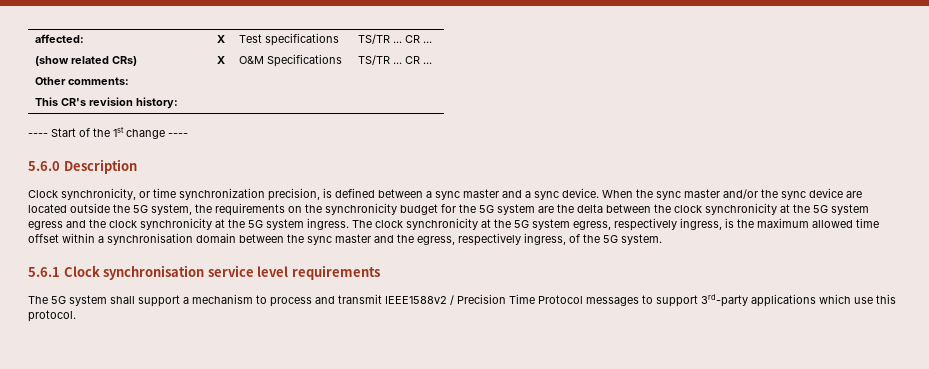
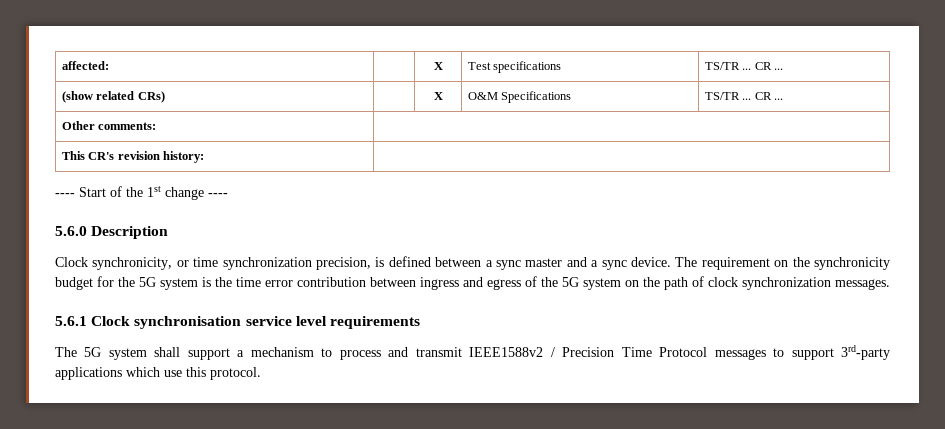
[602,188,862,200] [28,203,285,216] When the sync master and/or the sync device are located outside the 5G system, the requirements -> [675,257,770,270] The requirement
[538,203,869,215] [28,218,879,231] [28,233,662,246] are the delta between the clock synchronicity at the 5G system egress and the clock synchronicity at the 5G system ingress. The clock synchronicity at the 5G system egress, respectively ingress, is the maximum allowed time offset within a synchronisation domain between the sync master and the egress, respectively ingress, of the 5G system. -> [202,276,890,290] is the time error contribution between ingress and egress of the 5G system on the path of clock synchronization messages.

